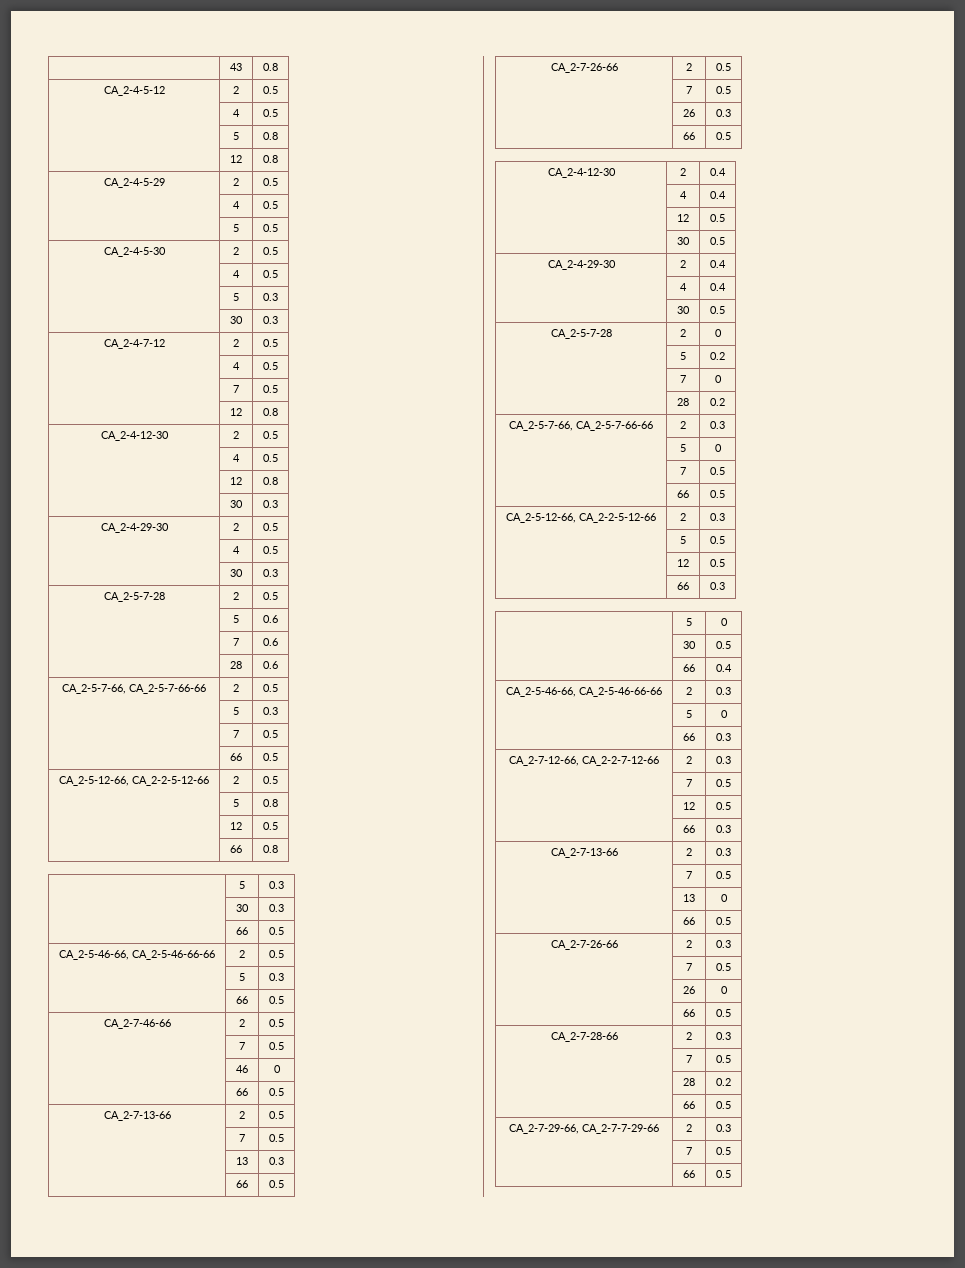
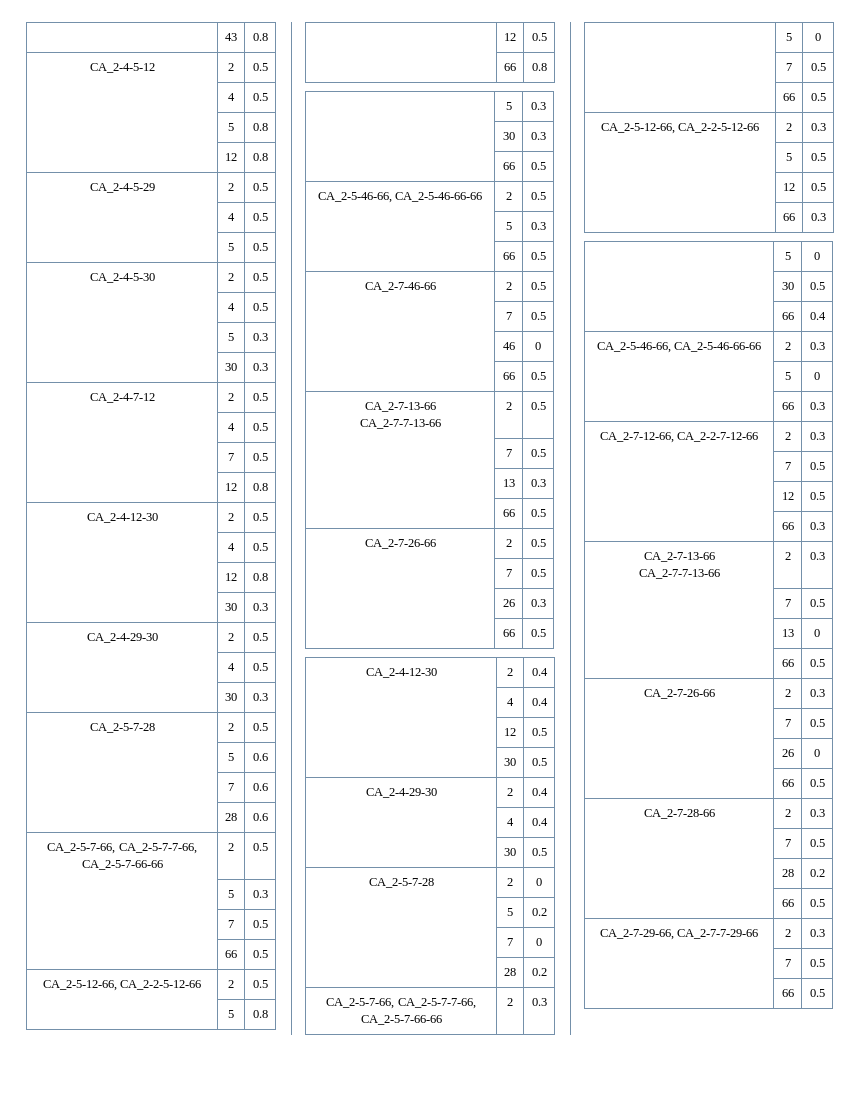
(126, 689) none -> [118,843,197,854] CA_2-5-7-7-66,
(171, 1116) none -> [359,419,441,429] // CA_2-7-7-13-66
(573, 426) none -> [397,998,476,1009] CA_2-5-7-7-66,
(618, 853) none -> [638,569,720,579] // CA_2-7-7-13-66

